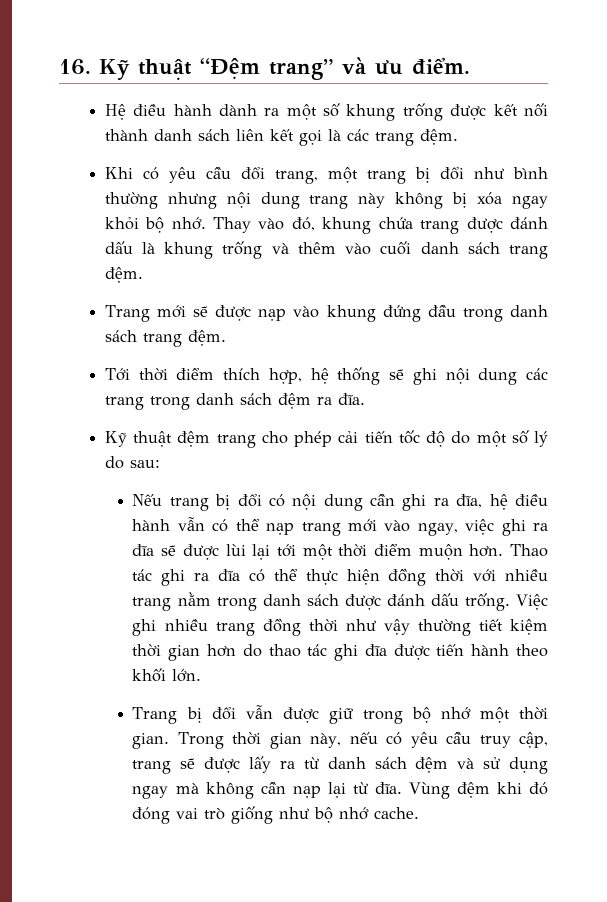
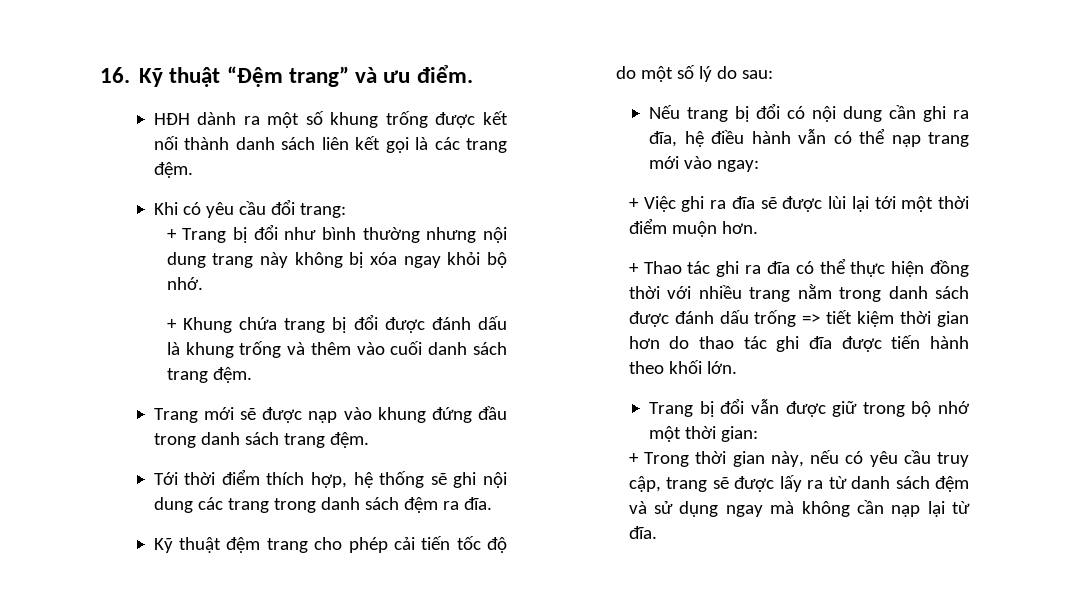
[104,104,212,120] Hệ điều hành -> [153,113,190,125] HĐH
[274,167,406,184] trang, một trang -> [299,203,346,218] [166,228,227,243] trang: // + Trang
[213,217,460,234] Thay vào đó, khung chứa trang -> [166,314,378,333] // + Khung chứa trang bị đổi
[417,519,495,536] ngay, việc -> [717,160,760,172] [628,196,676,212] ngay: // + Việc
(504, 550) none -> [628,263,639,274] // +
[464,593,549,611] [132,618,471,636] trống. Việc ghi nhiều trang đồng thời như vậy thường -> [754,310,821,327] trống =>
[132,733,170,749] gian. -> [721,426,759,442] [628,453,639,464] gian: // +
[408,782,548,799] [132,806,420,824] Vùng đệm khi đó đóng vai trò giống như bộ nhớ cache. -> (657, 532) none

